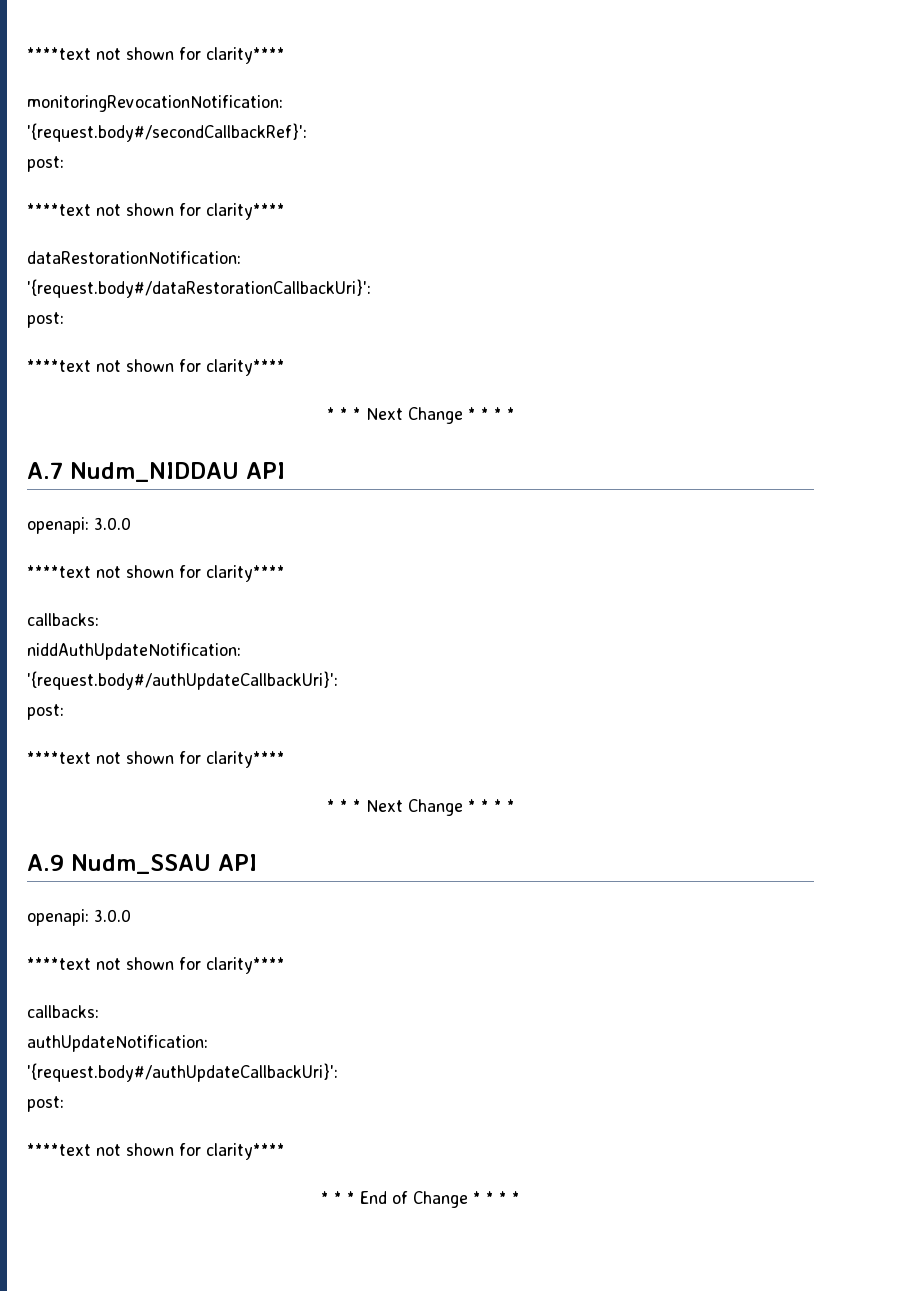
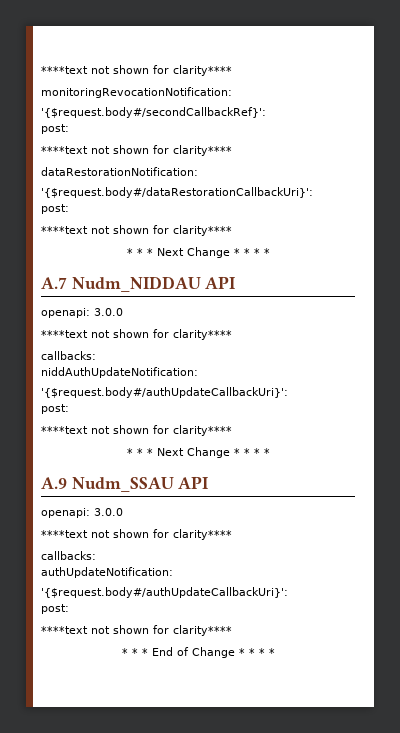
[27,123,307,142] '{request.body#/secondCallbackRef}': -> [41,107,266,118] '{$request.body#/secondCallbackRef}':
[27,279,371,298] '{request.body#/dataRestorationCallbackUri}': -> [41,187,313,198] '{$request.body#/dataRestorationCallbackUri}':
[27,671,338,690] '{request.body#/authUpdateCallbackUri}': -> [41,387,288,398] '{$request.body#/authUpdateCallbackUri}':
[27,1063,338,1082] '{request.body#/authUpdateCallbackUri}': -> [41,587,288,598] '{$request.body#/authUpdateCallbackUri}':

